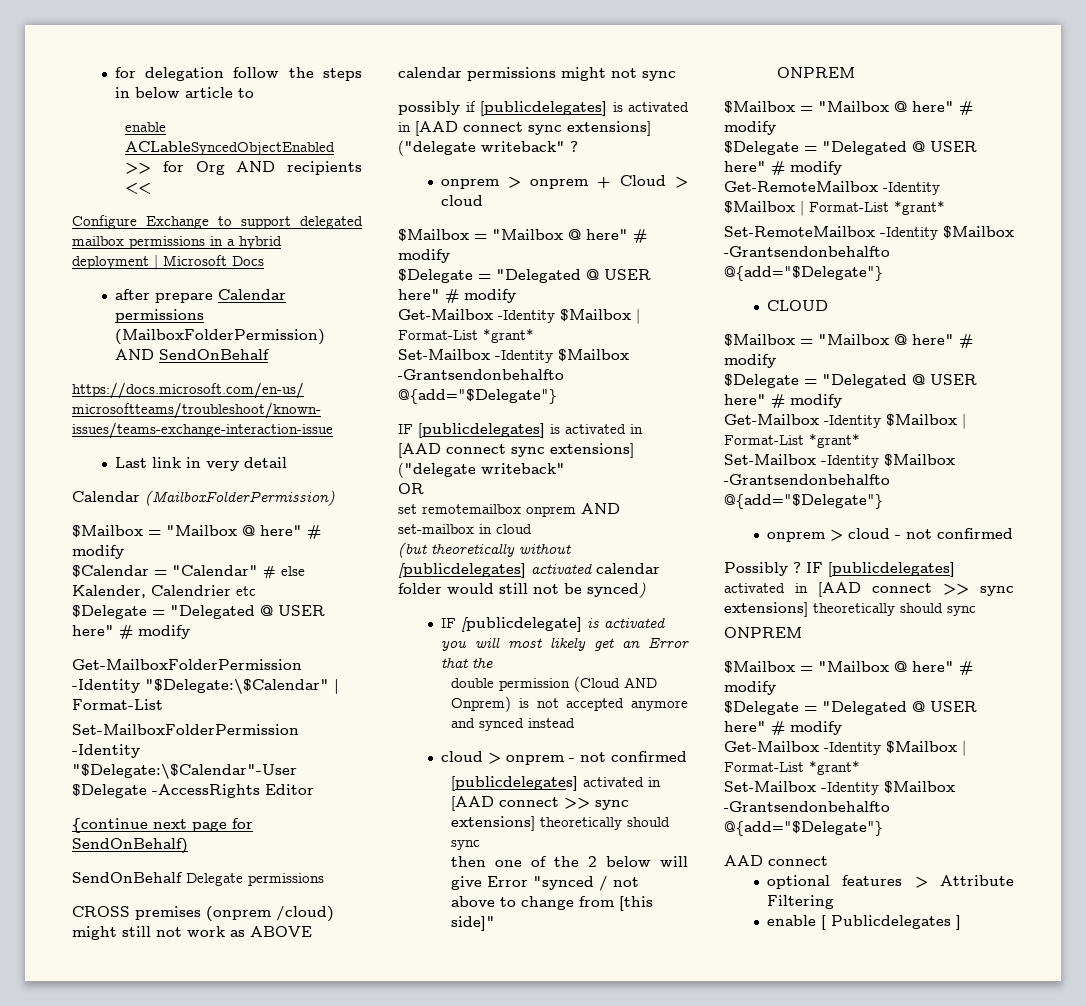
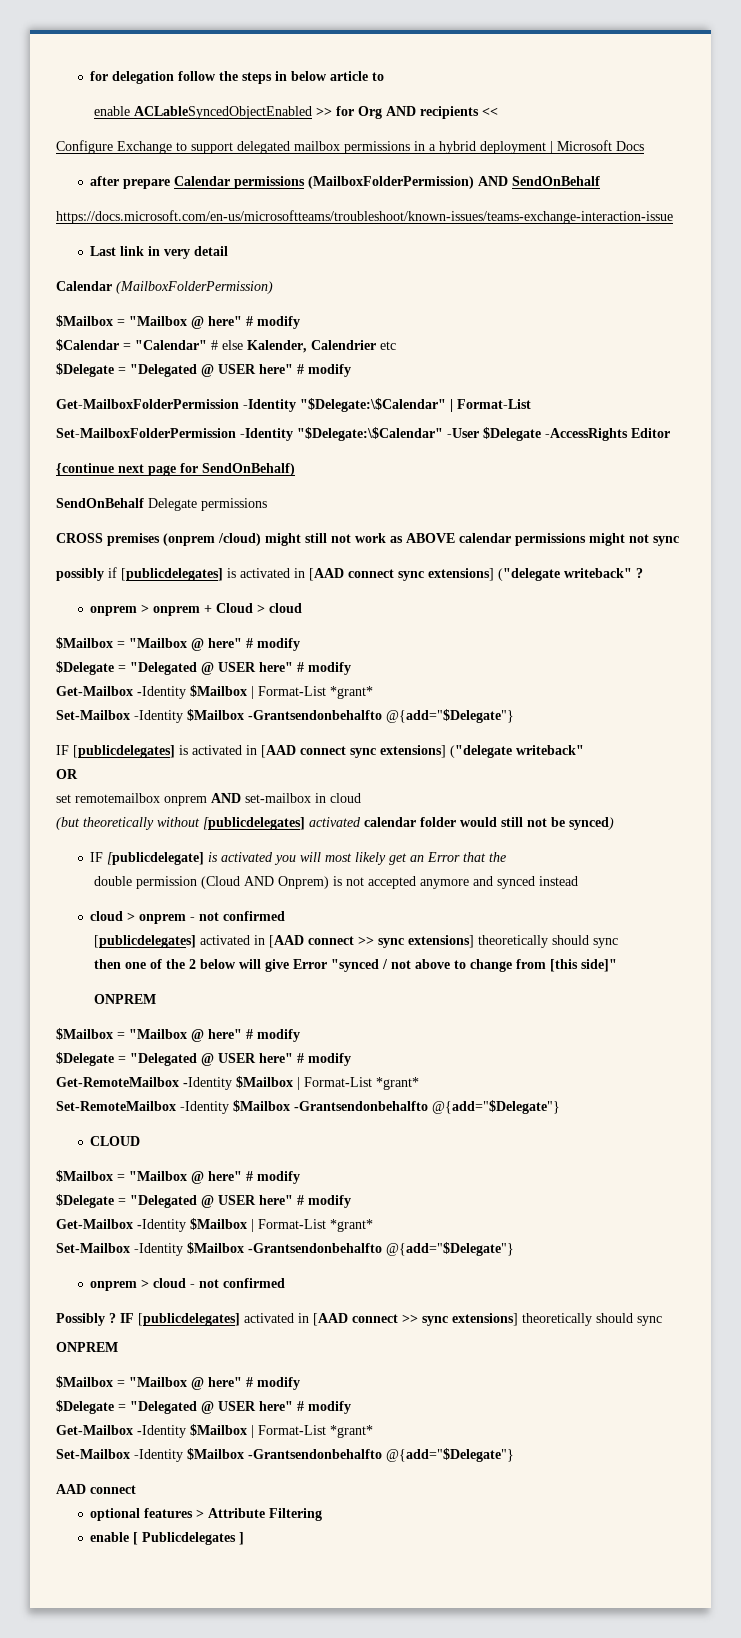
[72,764,297,779] "$Delegate:\$Calendar"-User -> [297,427,479,441] "$Delegate:\$Calendar" -User

